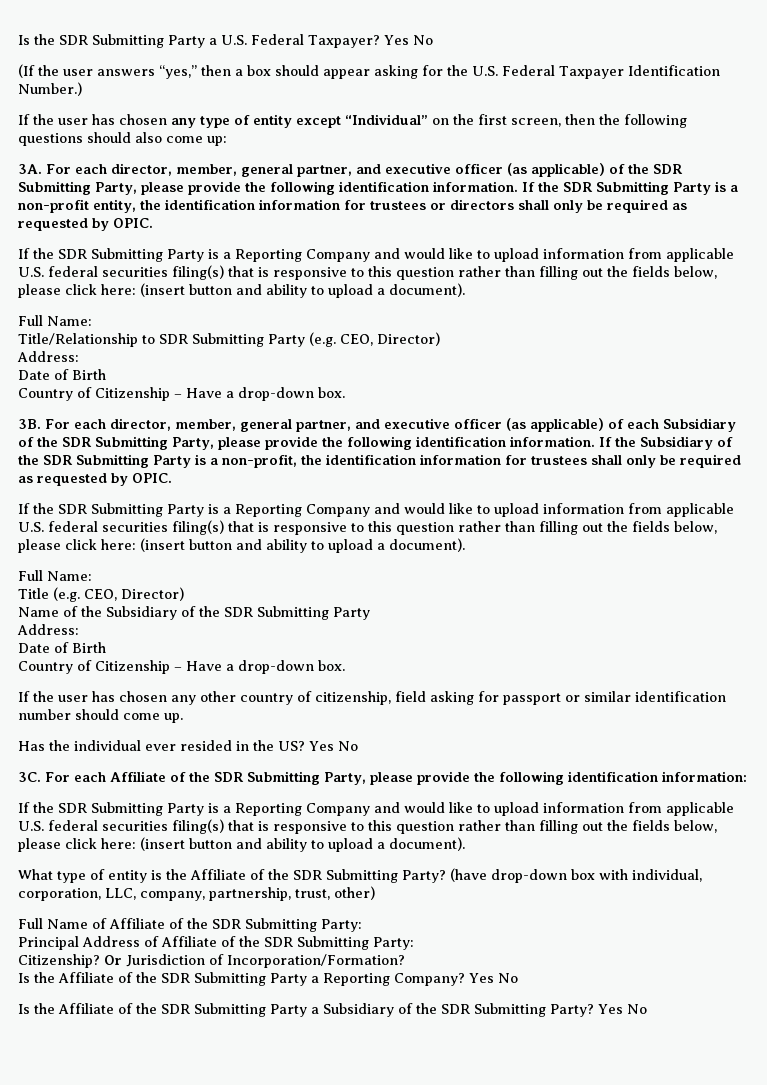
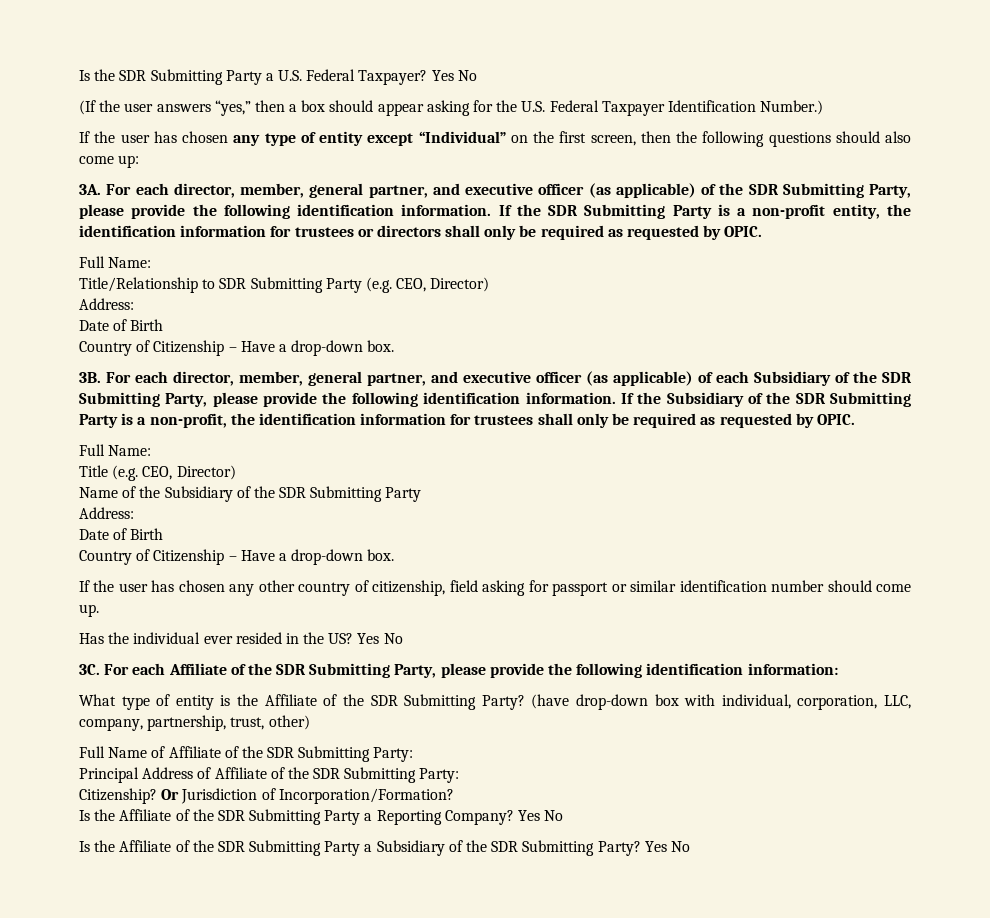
[18,248,734,262] [18,265,717,280] [18,283,465,298] // If the SDR Submitting Party is a Reporting Company and would like to upload information from applicable U.S. federal securities filing(s) that is responsive to this question rather than filling out the fields below, please click here: (insert button and ability to upload a document). -> (763, 231) none
[18,503,734,517] [18,520,717,535] [18,538,465,553] // If the SDR Submitting Party is a Reporting Company and would like to upload information from applicable U.S. federal securities filing(s) that is responsive to this question rather than filling out the fields below, please click here: (insert button and ability to upload a document). -> (855, 419) none
[18,802,734,816] [18,819,717,834] [18,837,465,852] // If the SDR Submitting Party is a Reporting Company and would like to upload information from applicable U.S. federal securities filing(s) that is responsive to this question rather than filling out the fields below, please click here: (insert button and ability to upload a document). -> (838, 669) none

